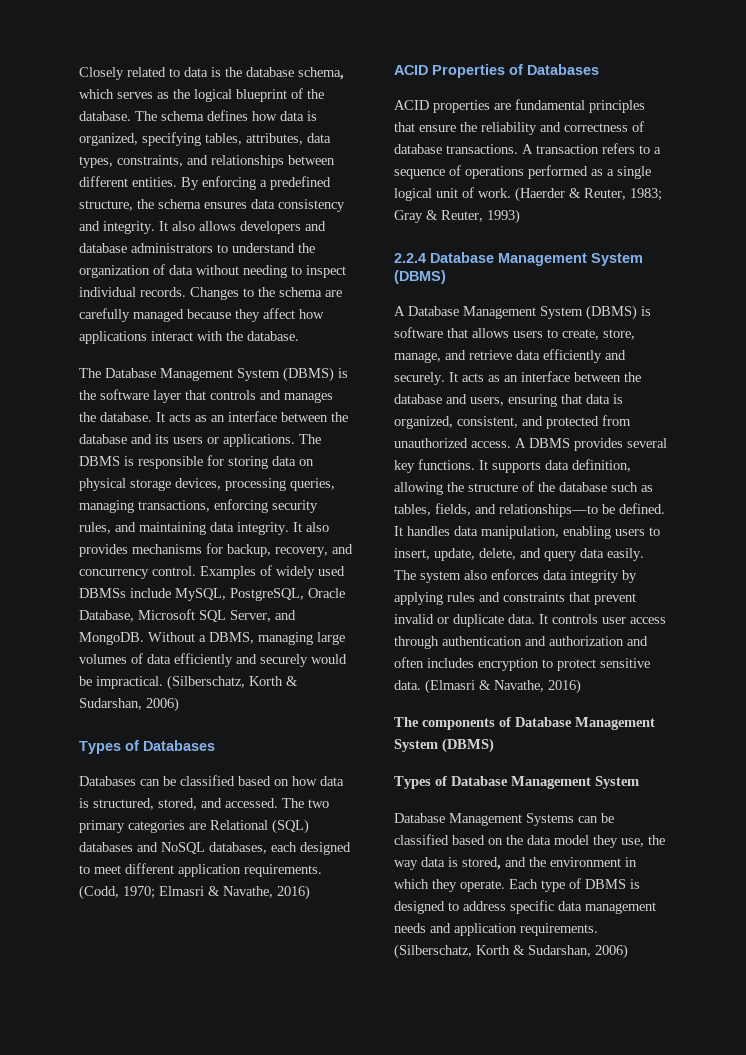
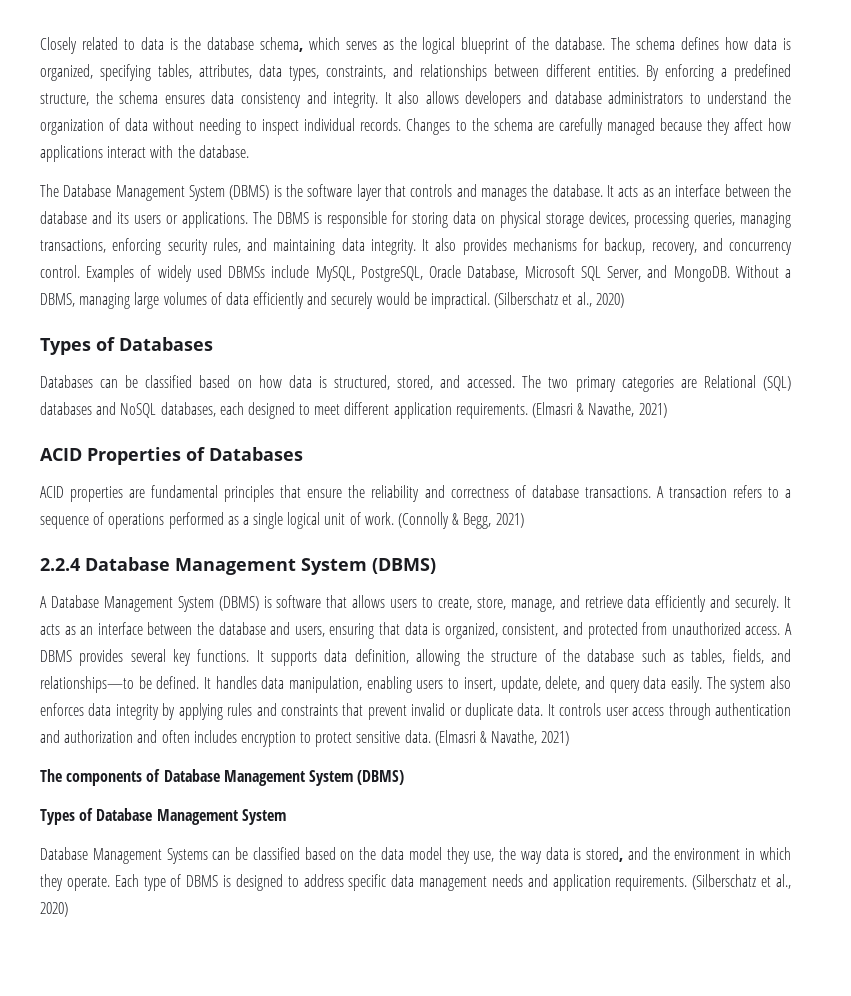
[167,675,298,690] [79,697,179,712] (Silberschatz, Korth & Sudarshan, 2006) -> [494,292,624,308] (Silberschatz et al., 2020)
[79,885,310,900] (Codd, 1970; Elmasri & Navathe, 2016) -> [532,402,667,418] (Elmasri & Navathe, 2021)
[515,187,662,202] [394,209,520,224] (Haerder & Reuter, 1983; Gray & Reuter, 1993) -> [398,512,524,529] (Connolly & Begg, 2021)
[548,679,581,694] 2016) -> [541,731,570,746] 2021)
[394,944,628,959] (Silberschatz, Korth & Sudarshan, 2006) -> [692,874,792,890] [40,902,68,917] (Silberschatz et al., 2020)

